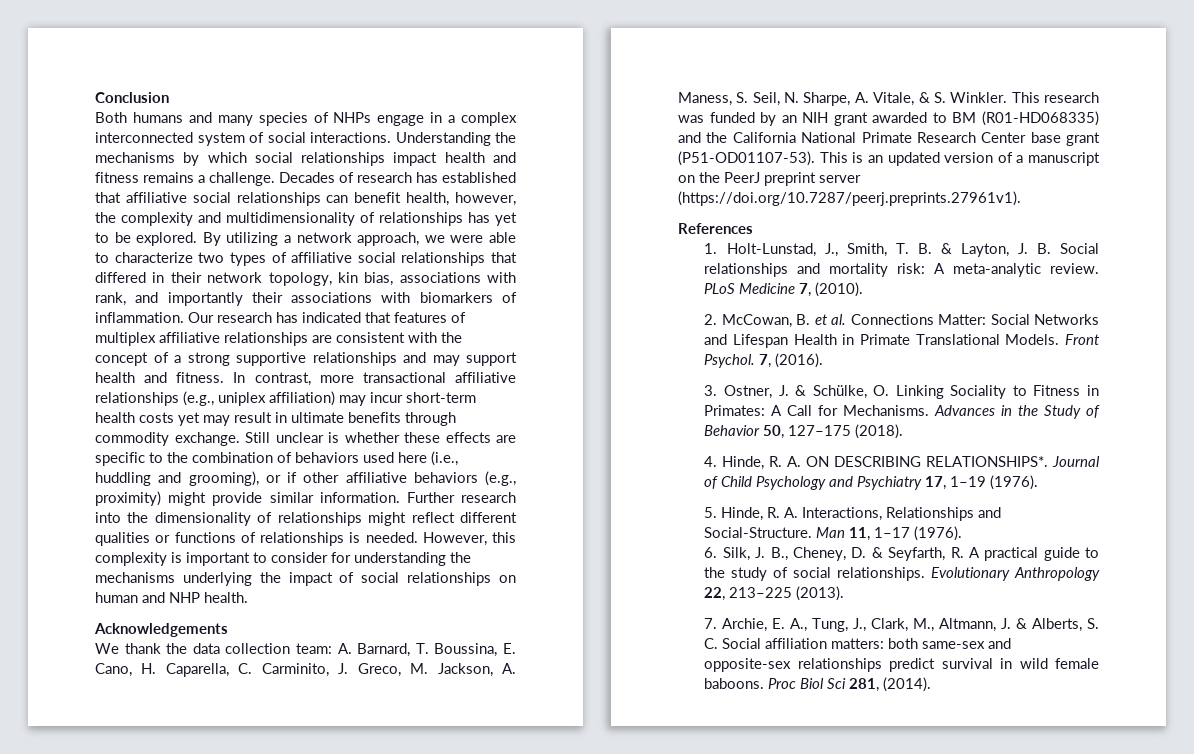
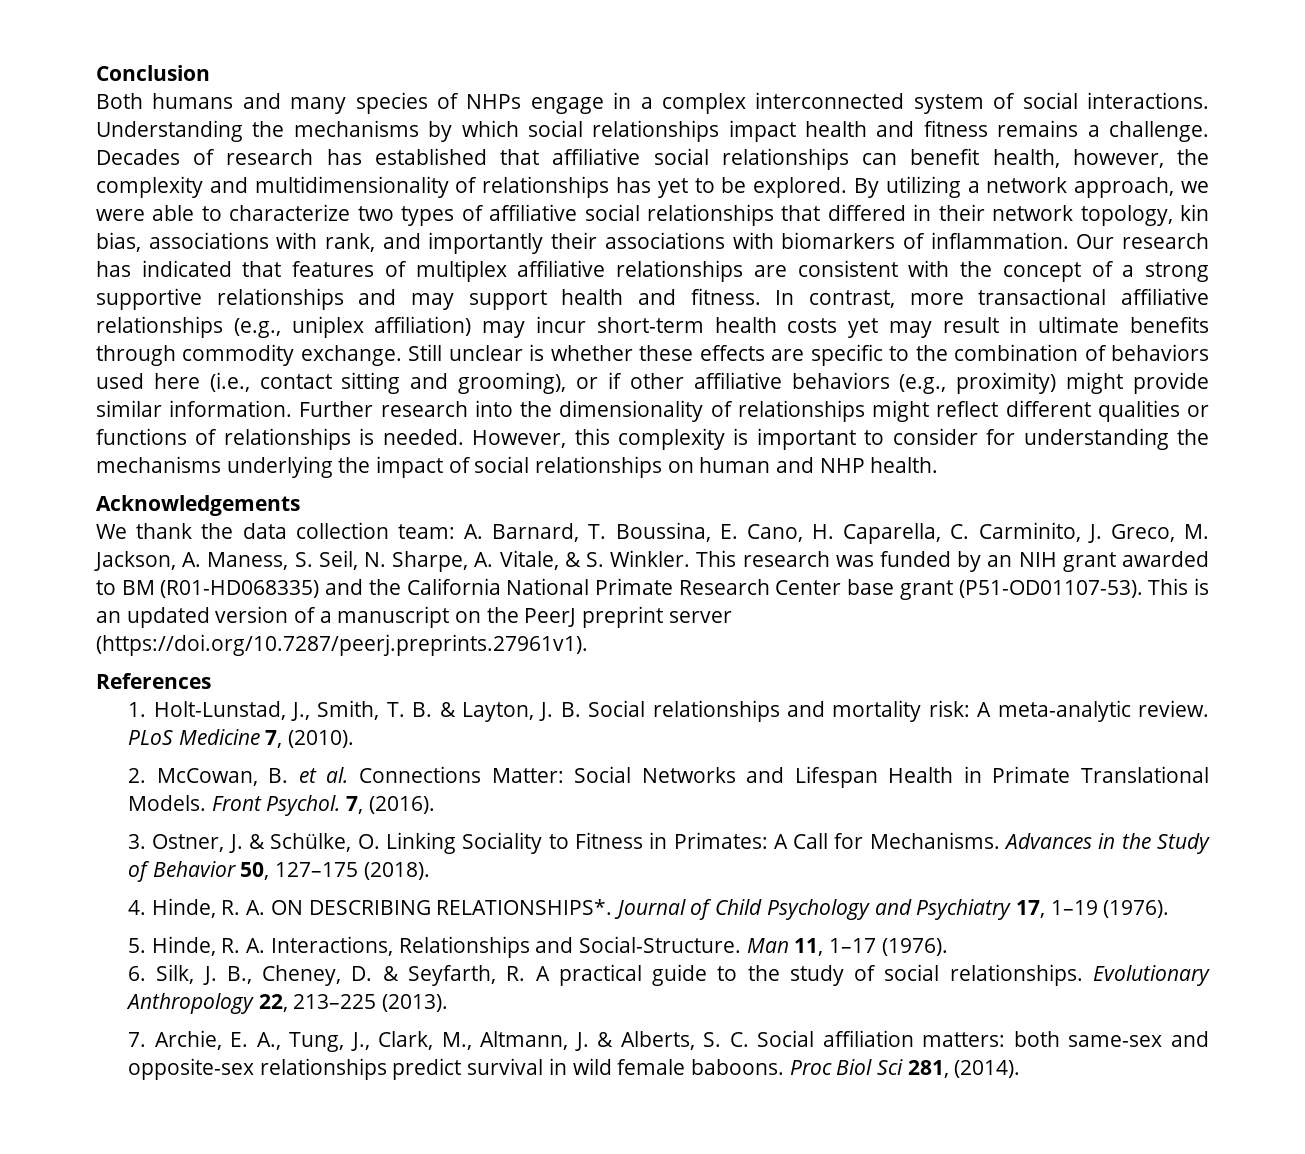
[95,472,151,486] huddling -> [259,372,401,394] contact sitting

